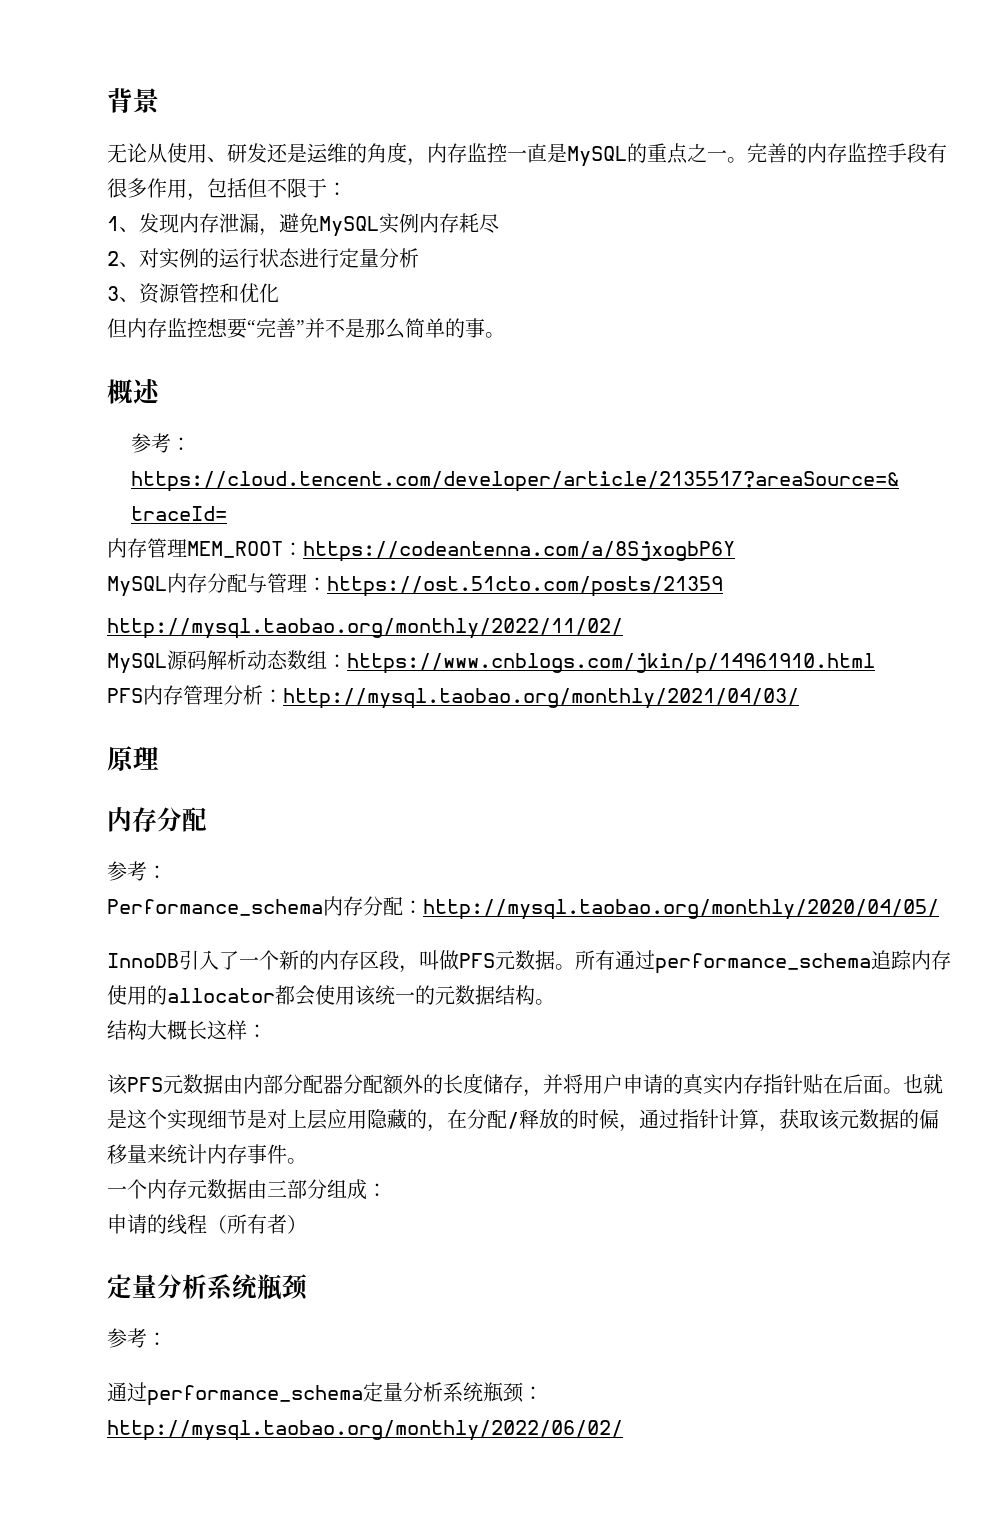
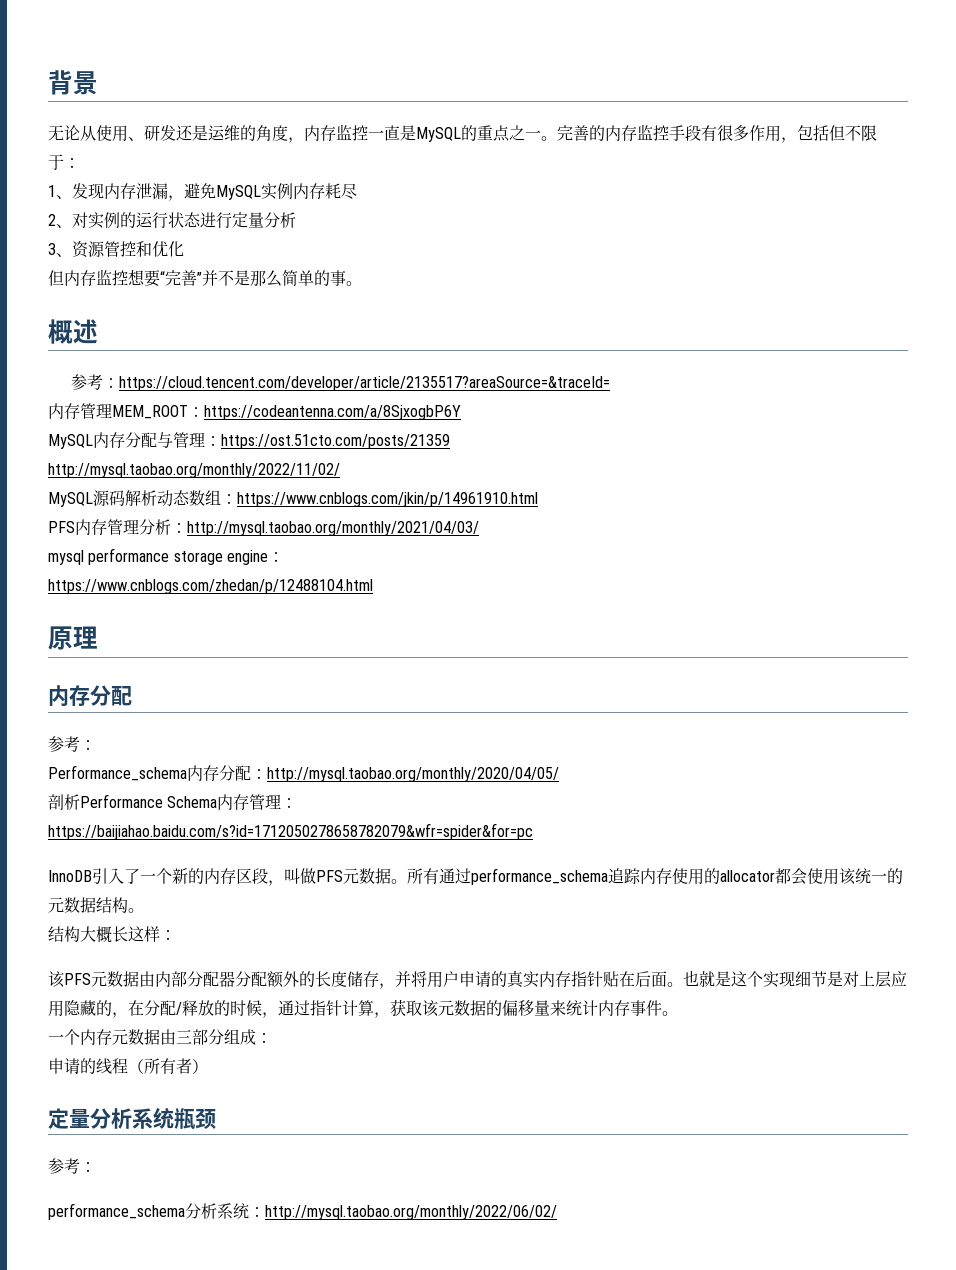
(799, 698) none -> [48,548,284,565] [48,579,373,594] // mysql performance storage engine： // https://www.cnblogs.com/zhedan/p/12488104.html
(939, 909) none -> [48,794,298,810] [48,823,533,840] // 剖析Performance Schema内存管理： // https://baijiahao.baidu.com/s?id=1712050278658782079&wfr=spider&for=pc
[107,1382,524,1406] 通过performance_schema定量分析系统瓶颈 -> [48,1203,249,1220] performance_schema分析系统

